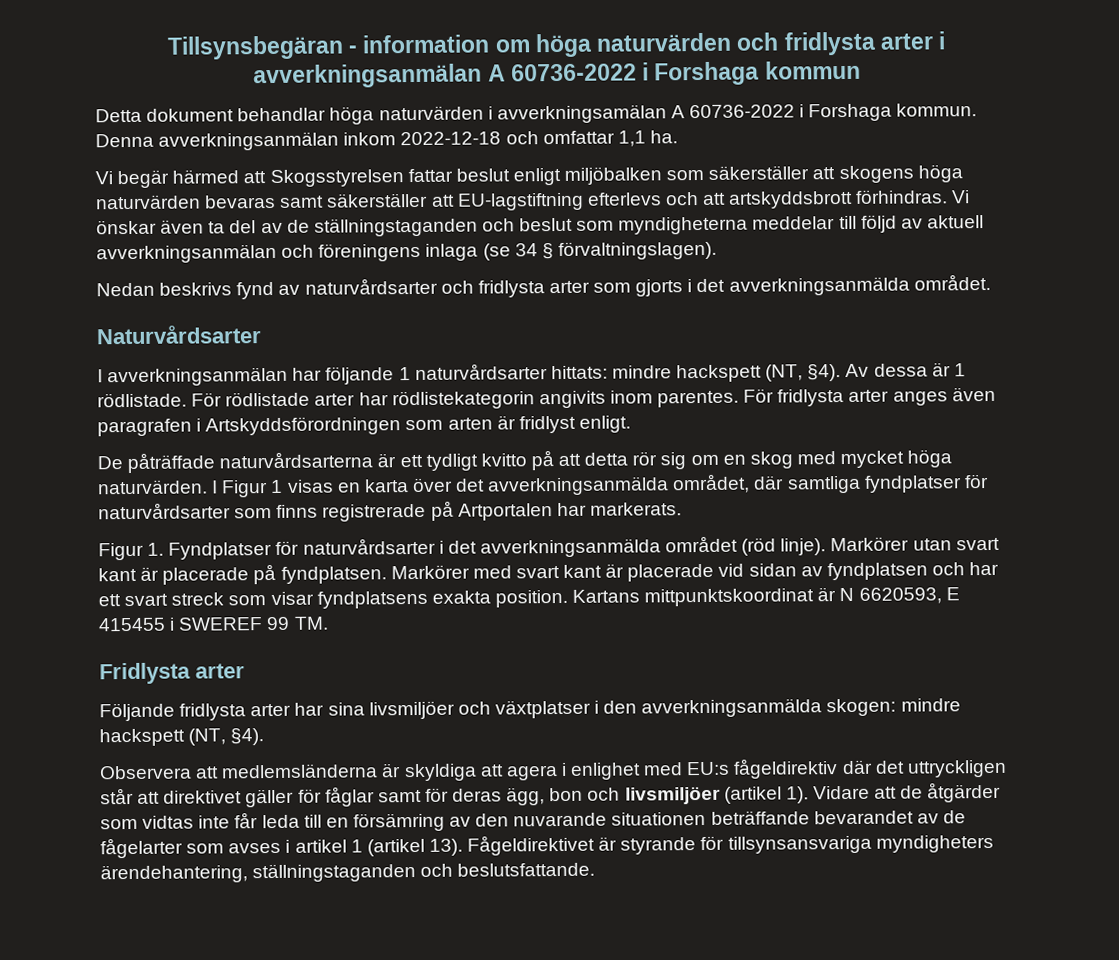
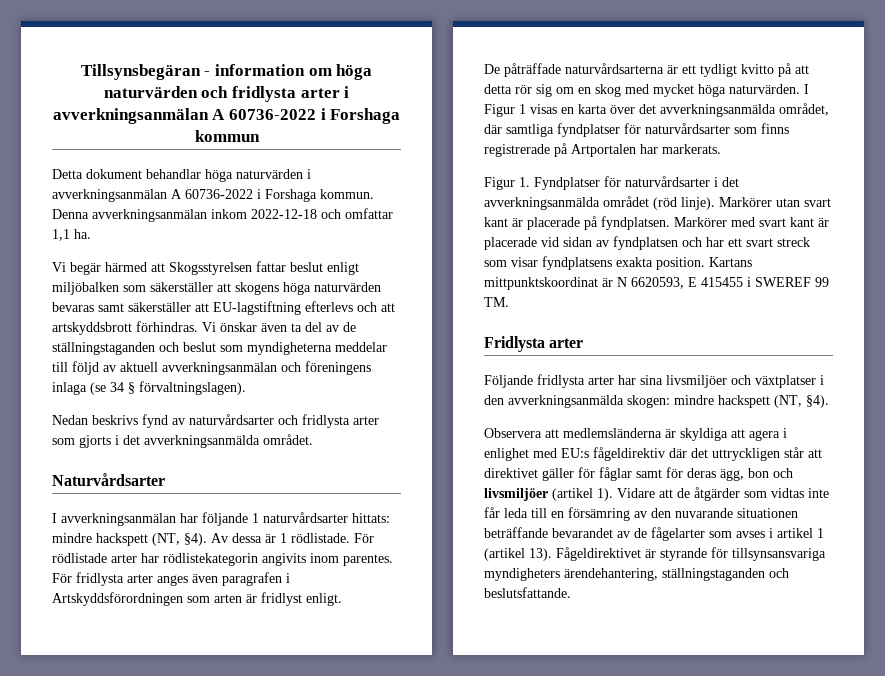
[496,104,667,124] avverkningsamälan -> [52,189,167,202] avverkningsanmälan

